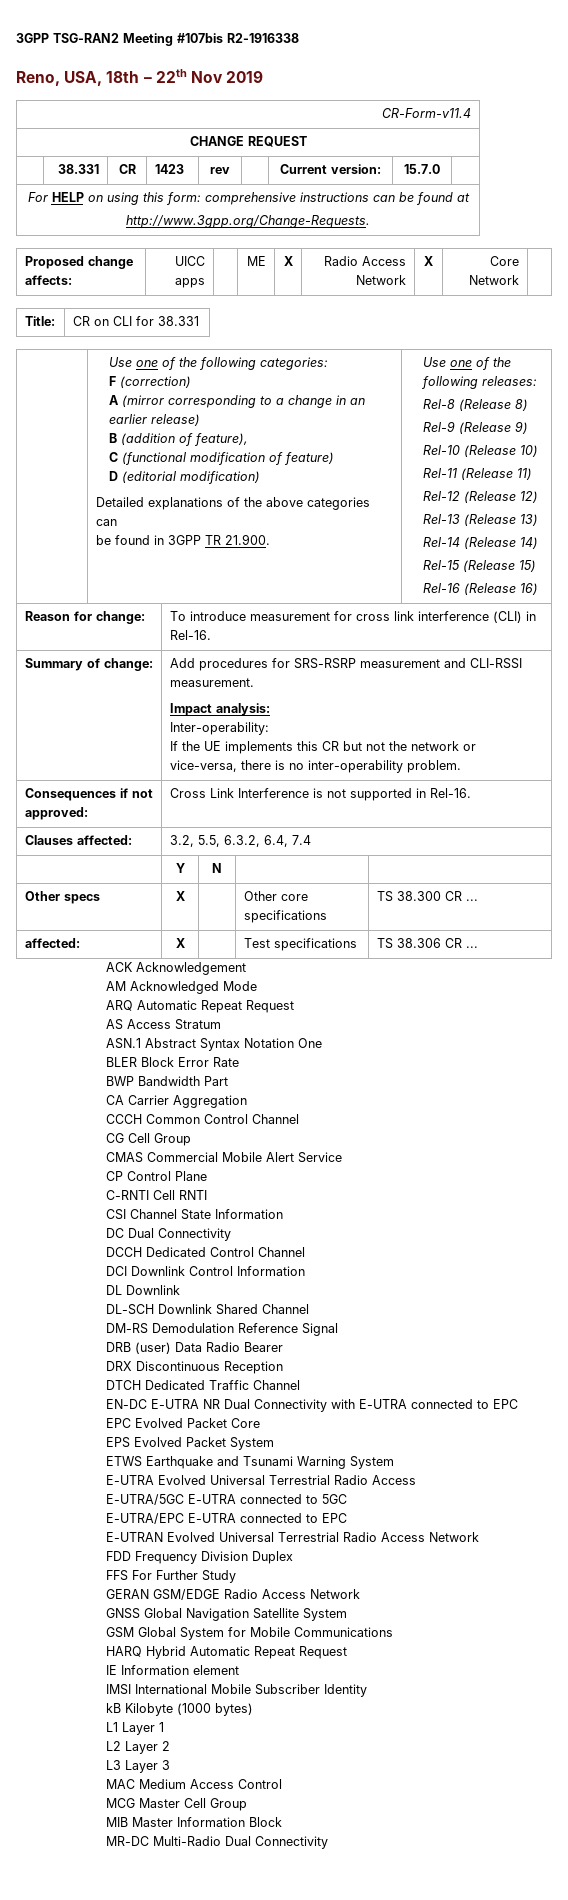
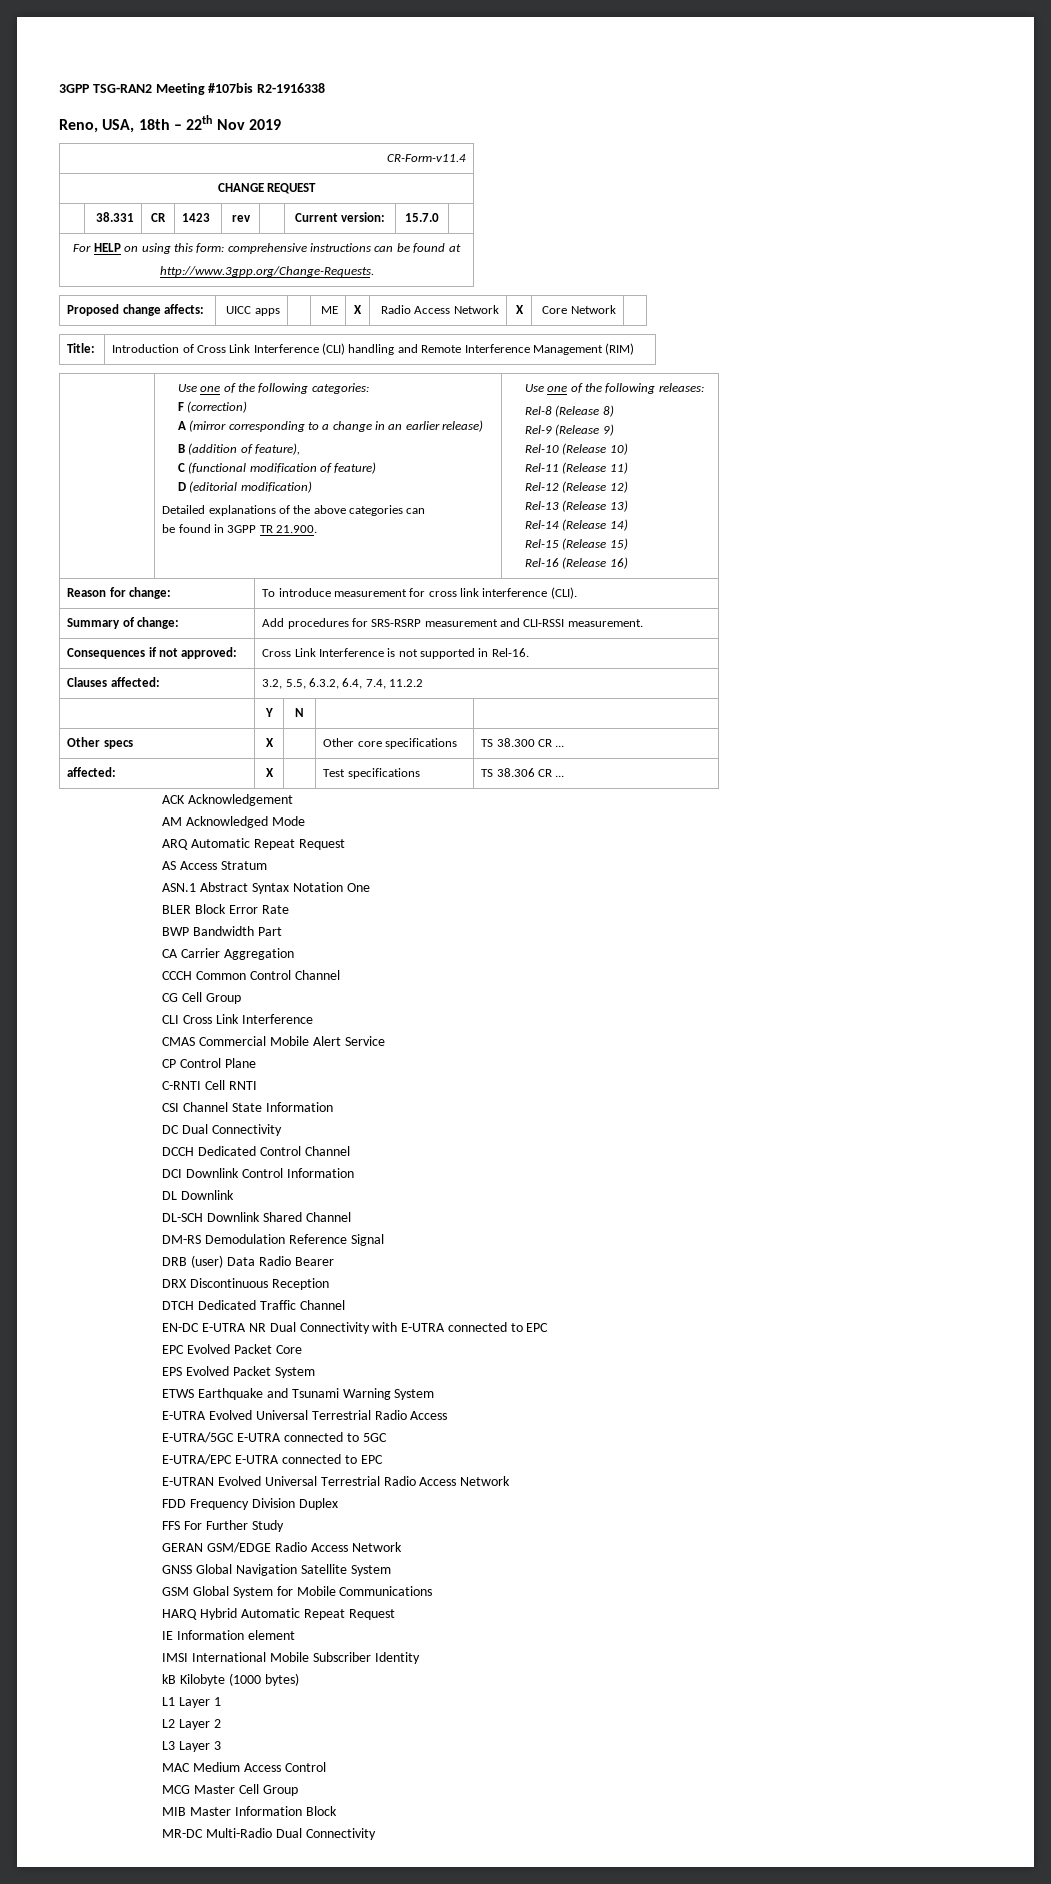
[72,316,199,326] CR on CLI for 38.331 -> [112,343,635,355] Introduction of Cross Link Interference (CLI) handling and Remote Interference Management (RIM)
[492,611,536,623] [169,630,211,640] (CLI) in Rel-16. -> [550,587,577,599] (CLI).
[169,703,270,716] [169,722,269,735] [169,741,476,754] [169,760,461,773] // Impact analysis: // Inter-operability: // If the UE implements this CR but not the network or vice-versa, there is no inter-operability problem. -> (643, 623) none
[291,835,311,845] 7.4 -> [365,679,424,689] 7.4, 11.2.2
(192, 1139) none -> [162,1014,313,1024] // CLI Cross Link Interference

